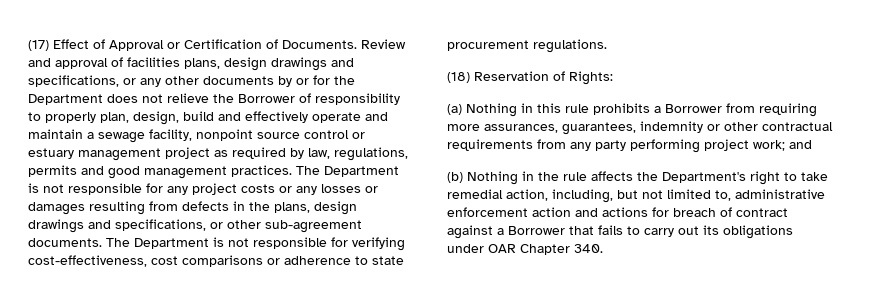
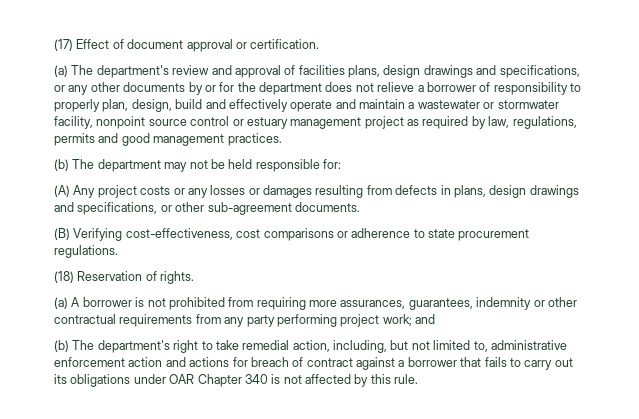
[109,39,406,51] Approval or Certification of Documents. Review -> [127,39,320,52] [54,65,210,78] document approval or certification. // (a) The department's review
[28,94,103,105] Department -> [259,82,322,95] department
[213,94,295,103] the Borrower -> [417,82,476,92] a borrower
[98,132,145,143] sewage -> [417,100,559,109] wastewater or stormwater
[296,166,399,177] [28,183,188,195] The Department is not responsible for any -> [54,159,341,172] [54,185,96,198] // (b) The department may not be held responsible for: // (A) Any
[249,202,270,211] the -> (451, 190) none
[106,237,405,251] The Department is not responsible for verifying -> [54,228,123,241] // (B) Verifying
[569,71,613,85] [447,103,722,117] Rights: // (a) Nothing in this rule prohibits a Borrower -> [160,271,195,284] [54,297,225,310] rights. // (a) A borrower is not prohibited
[467,171,746,185] Nothing in the rule affects the Department's -> [72,340,170,353] The department's
[508,226,565,235] Borrower -> [407,357,457,367] borrower
[574,244,603,253] 340. -> [244,374,419,387] 340 is not affected by this rule.

